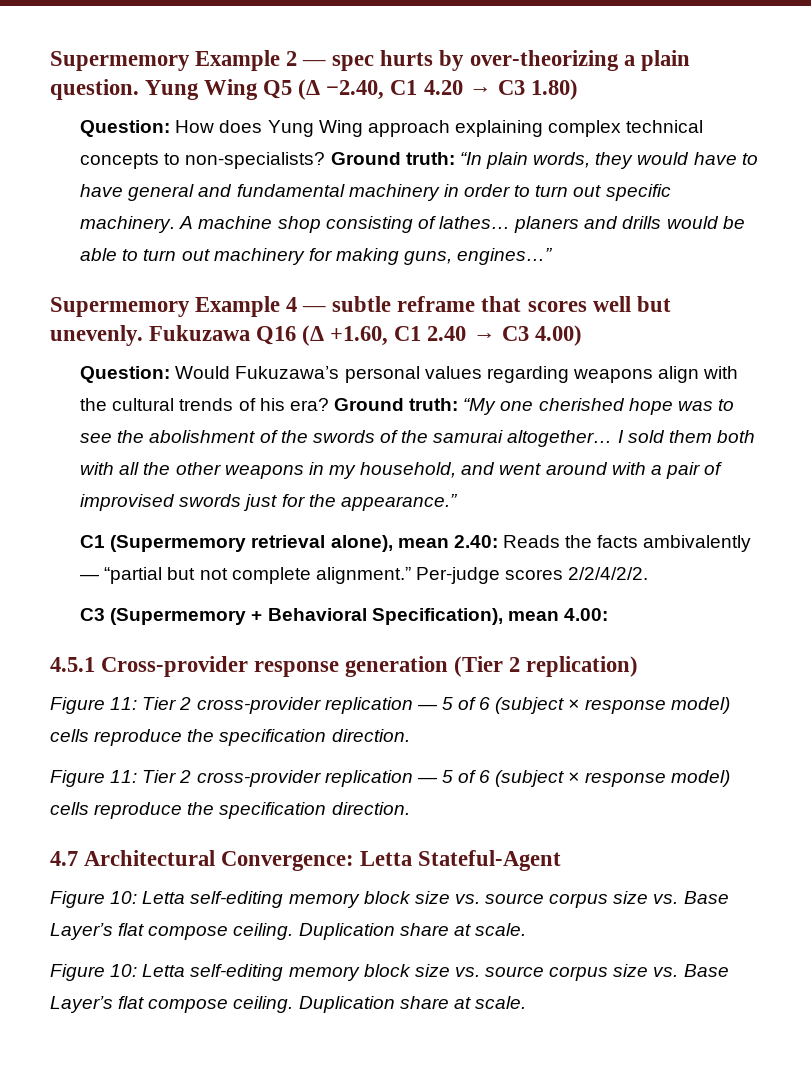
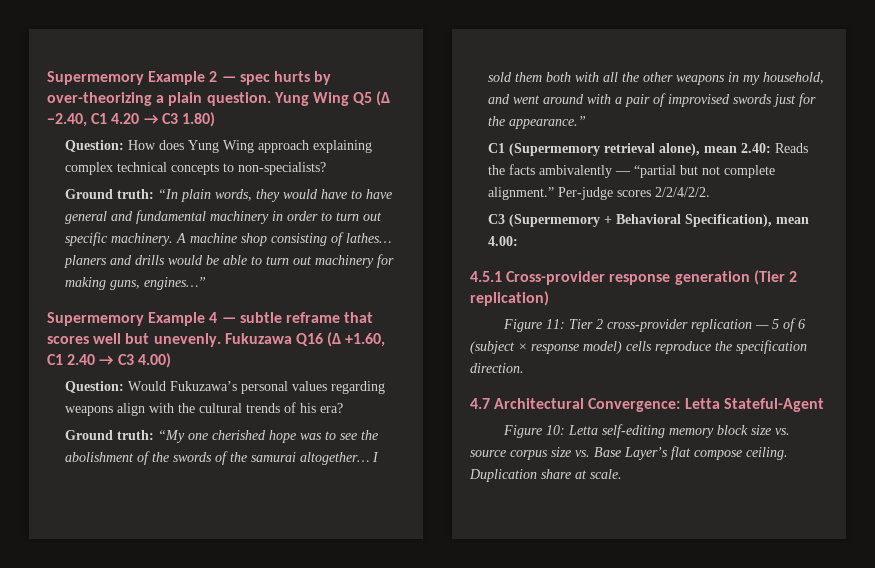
(326, 160) none -> (327, 168) //
(329, 404) none -> (344, 408) //
[50,770,730,787] [50,802,410,819] // Figure 11: Tier 2 cross-provider replication — 5 of 6 (subject × response model) cells reproduce the specification direction. -> (524, 368) none
[50,964,729,981] [50,996,526,1013] // Figure 10: Letta self-editing memory block size vs. source corpus size vs. Base Layer’s flat compose ceiling. Duplication share at scale. -> (622, 474) none

